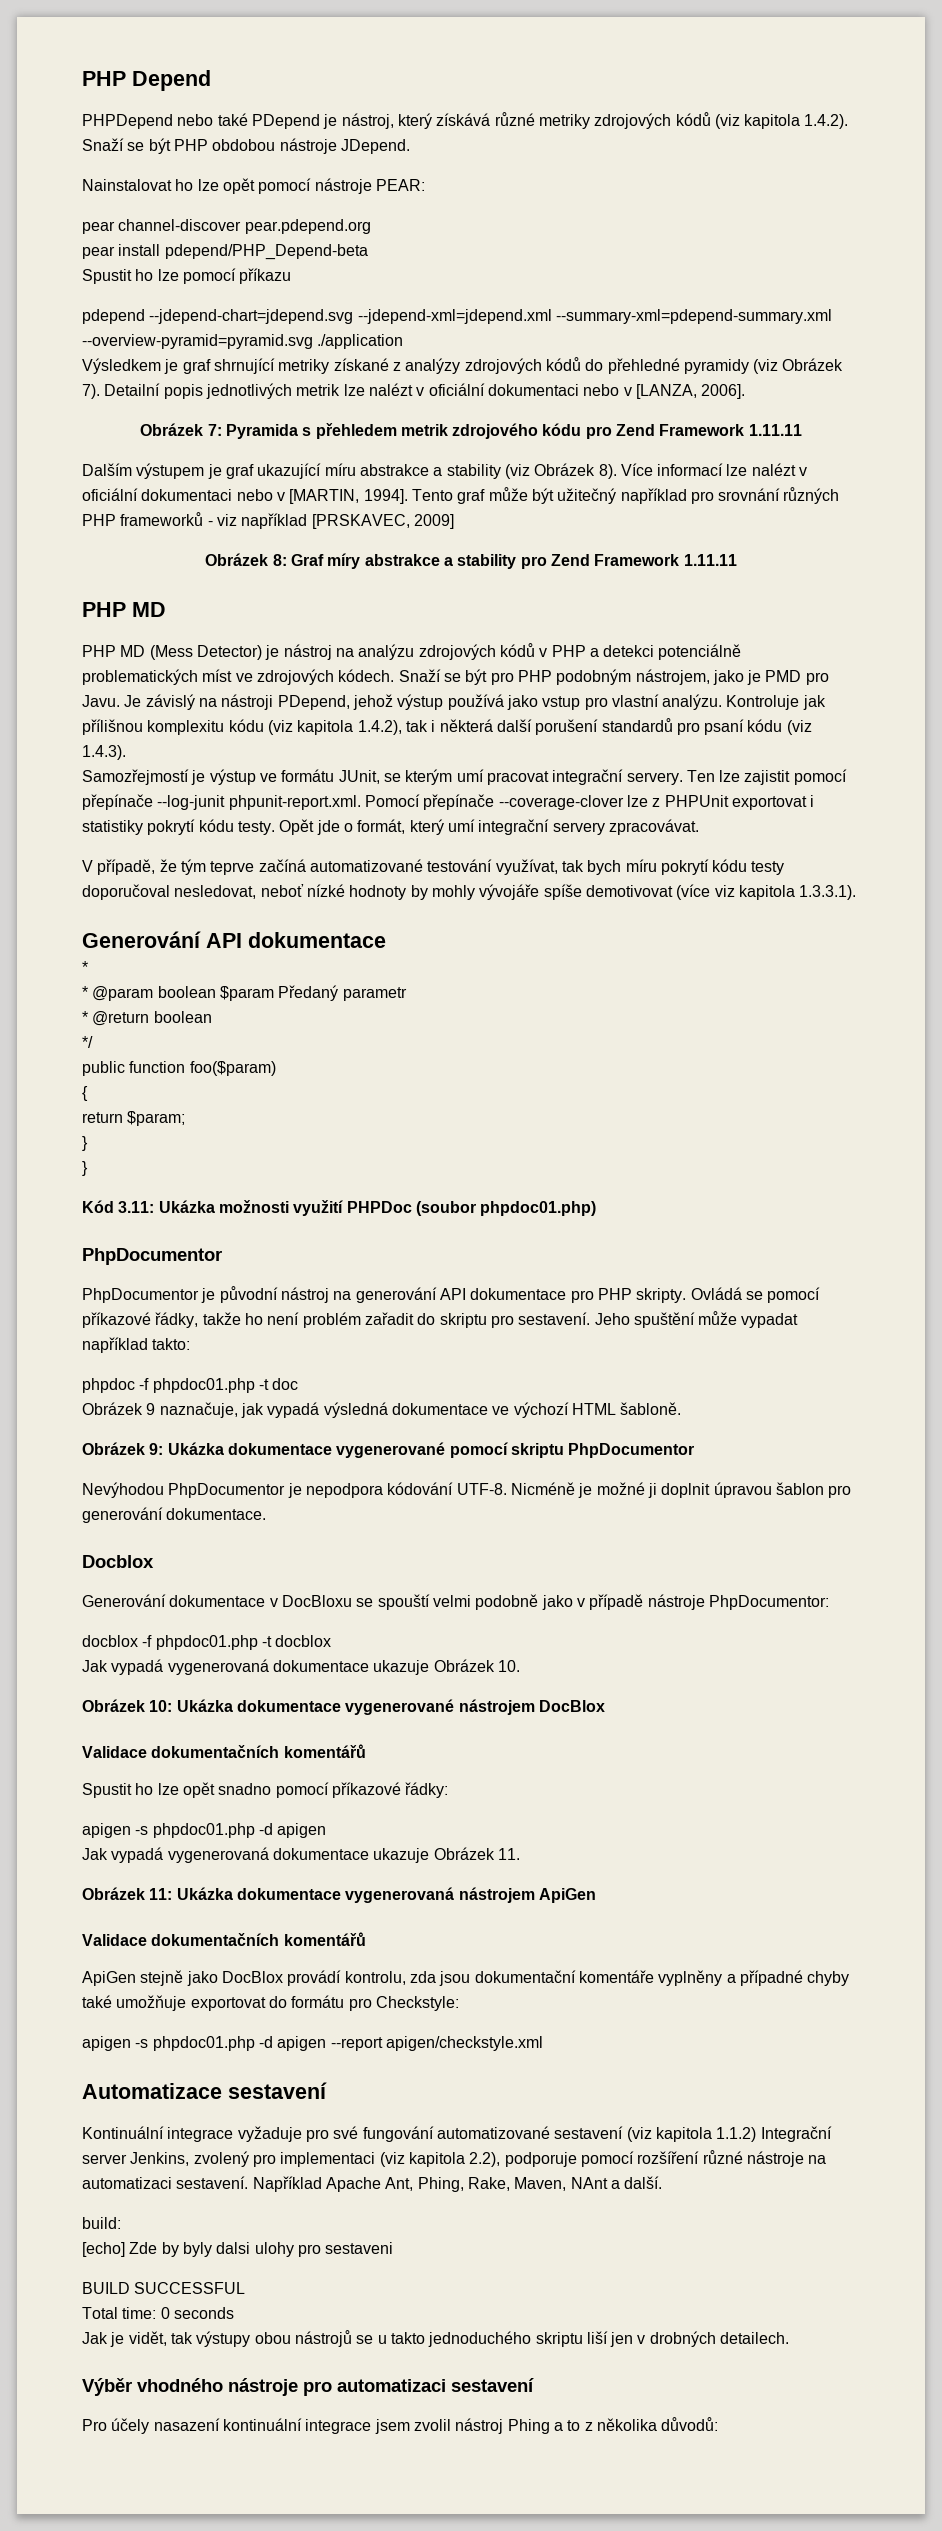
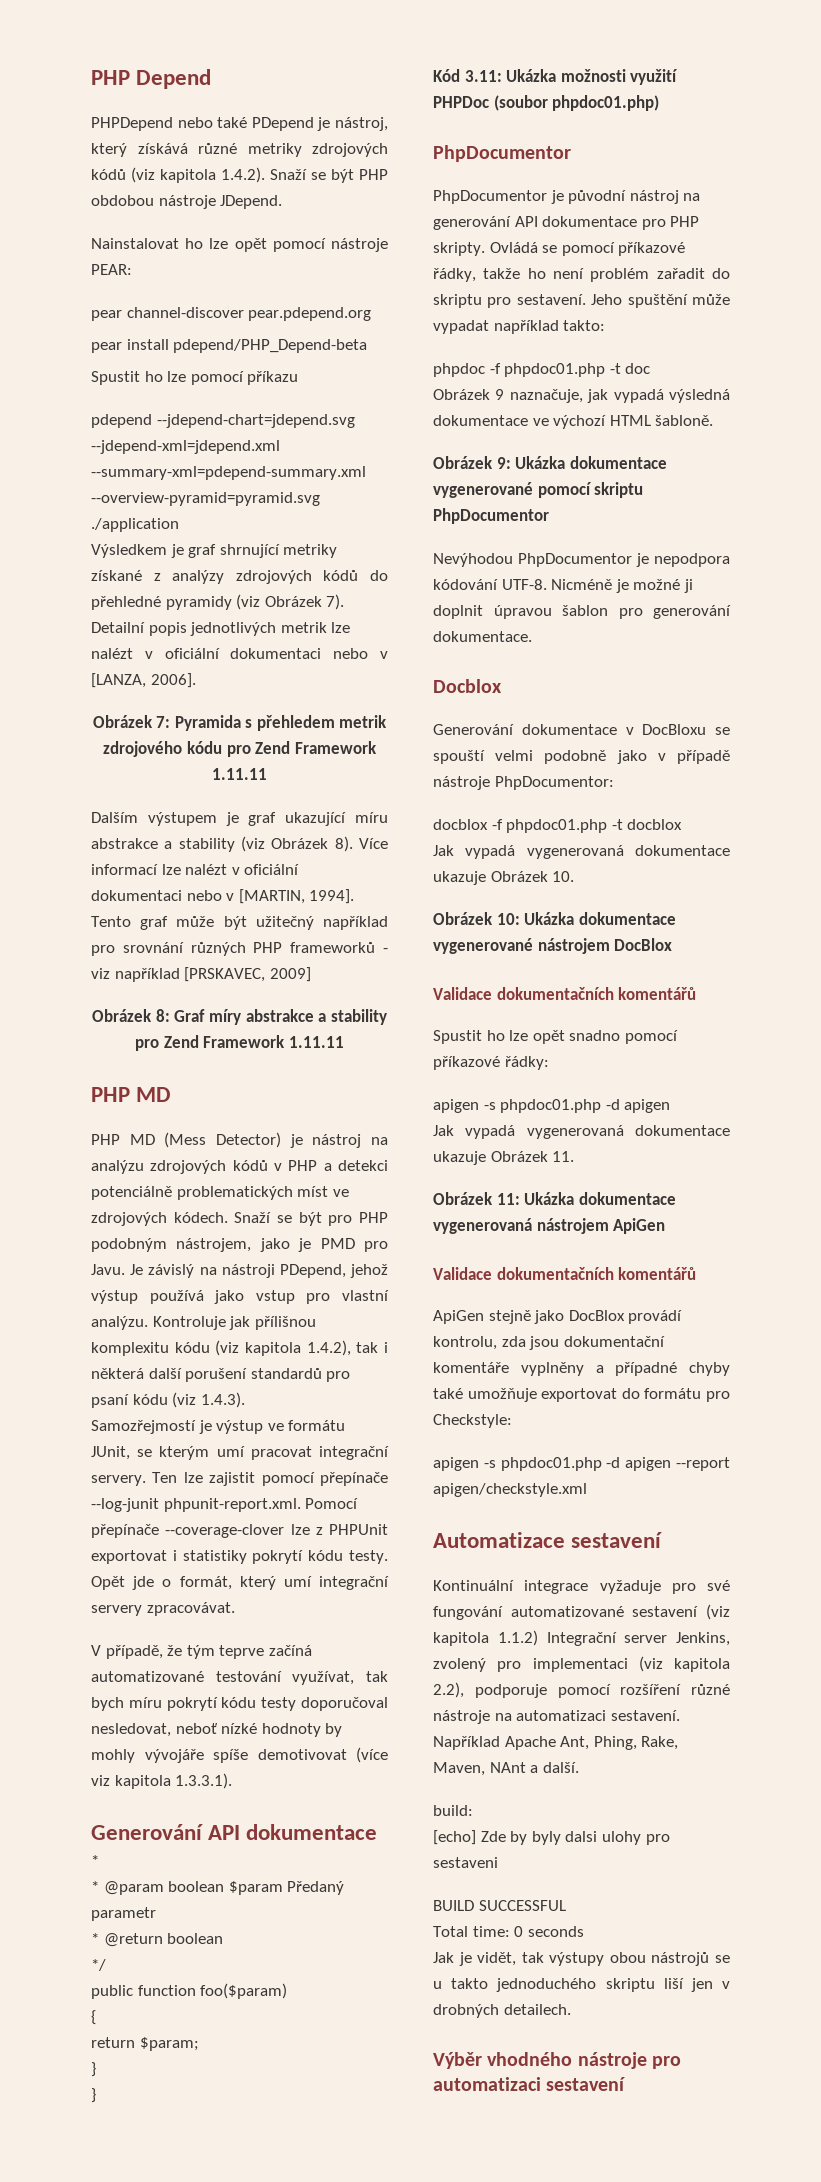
[82,2417,719,2434] // Pro účely nasazení kontinuální integrace jsem zvolil nástroj Phing a to z několika důvodů: -> (626, 2084) none

